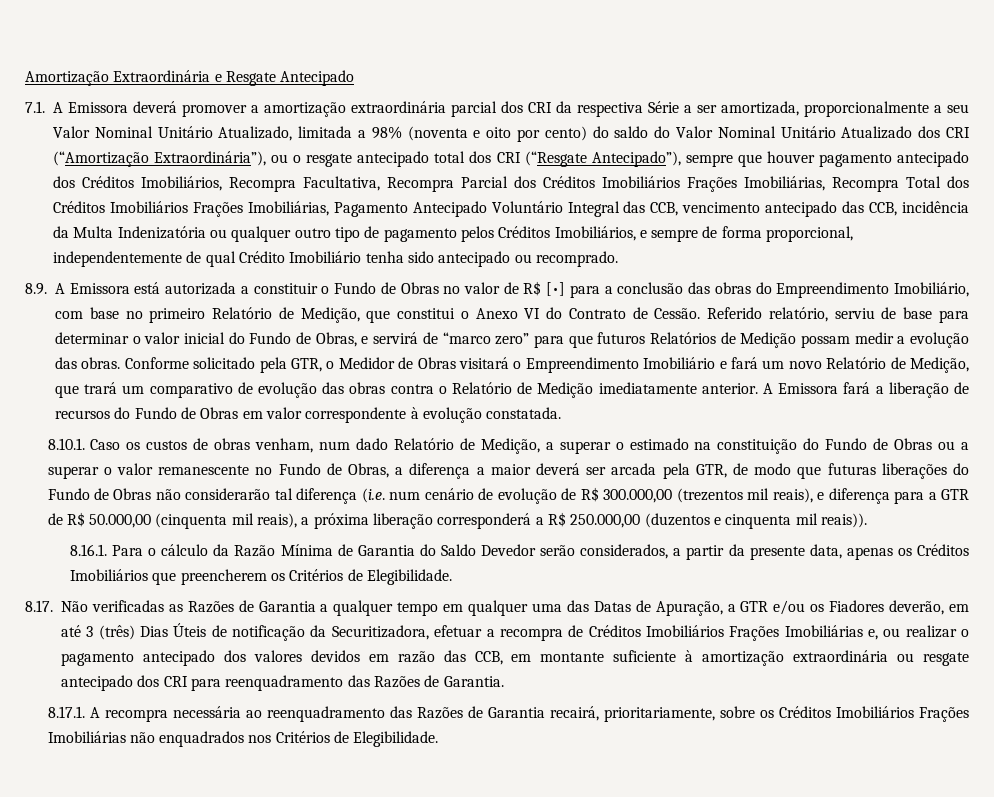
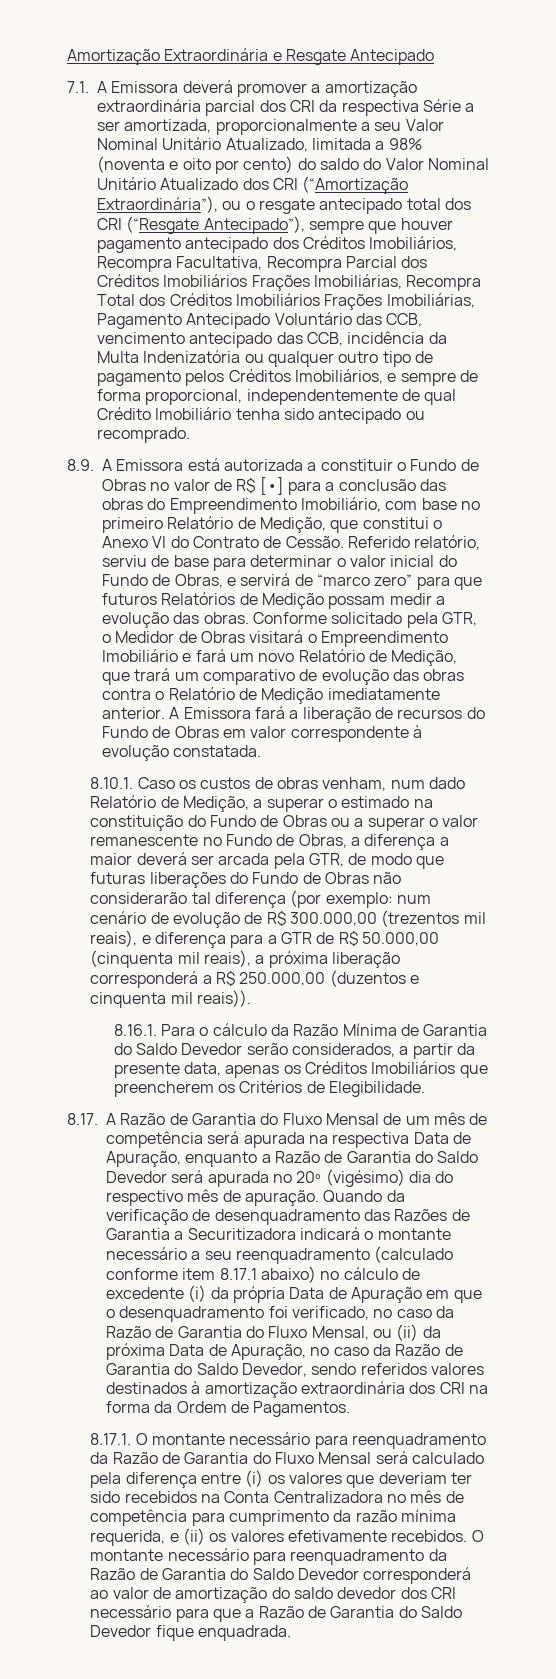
[567,201,620,217] Integral -> (352, 318) none
[361,488,385,503] (i.e. -> [290,890,393,908] (por exemplo:
[61,600,969,616] [61,623,970,641] [61,650,969,666] [61,675,504,691] [47,706,969,722] [47,731,439,747] Não verificadas as Razões de Garantia a qualquer tempo em qualquer uma das Datas de Apuração, a GTR e/ou os Fiadores deverão, em até 3 (três) Dias Úteis de notificação da Securitizadora, efetuar a recompra de Créditos Imobiliários Frações Imobiliárias e, ou realizar o pagamento antecipado dos valores devidos em razão das CCB, em montante suficiente à amortização extraordinária ou resgate antecipado dos CRI para reenquadramento das Razões de Garantia. // 8.17.1. A recompra necessária ao reenquadramento das Razões de Garantia recairá, prioritariamente, sobre os Créditos Imobiliários Frações Imobiliárias não enquadrados nos Critérios de Elegibilidade. -> [106,1112,488,1125] [106,1131,471,1148] [106,1151,479,1167] [106,1169,454,1187] [106,1189,405,1206] [106,1209,470,1225] [106,1227,451,1240] [106,1246,454,1264] [106,1266,420,1283] [106,1285,482,1303] [106,1306,454,1322] [106,1324,441,1341] [106,1343,463,1360] [106,1363,484,1377] [106,1381,488,1398] [106,1401,351,1417] [90,1432,486,1449] [90,1451,484,1464] [90,1470,472,1488] [90,1490,464,1503] [90,1509,456,1526] [90,1528,484,1546] [90,1548,447,1565] [90,1567,472,1584] [90,1587,456,1603] [90,1605,462,1622] [90,1625,291,1641] A Razão de Garantia do Fluxo Mensal de um mês de competência será apurada na respectiva Data de Apuração, enquanto a Razão de Garantia do Saldo Devedor será apurada no 20º (vigésimo) dia do respectivo mês de apuração. Quando da verificação de desenquadramento das Razões de Garantia a Securitizadora indicará o montante necessário a seu reenquadramento (calculado conforme item 8.17.1 abaixo) no cálculo de excedente (i) da própria Data de Apuração em que o desenquadramento foi verificado, no caso da Razão de Garantia do Fluxo Mensal, ou (ii) da próxima Data de Apuração, no caso da Razão de Garantia do Saldo Devedor, sendo referidos valores destinados à amortização extraordinária dos CRI na forma da Ordem de Pagamentos. // 8.17.1. O montante necessário para reenquadramento da Razão de Garantia do Fluxo Mensal será calculado pela diferença entre (i) os valores que deveriam ter sido recebidos na Conta Centralizadora no mês de competência para cumprimento da razão mínima requerida, e (ii) os valores efetivamente recebidos. O montante necessário para reenquadramento da Razão de Garantia do Saldo Devedor corresponderá ao valor de amortização do saldo devedor dos CRI necessário para que a Razão de Garantia do Saldo Devedor fique enquadrada.

